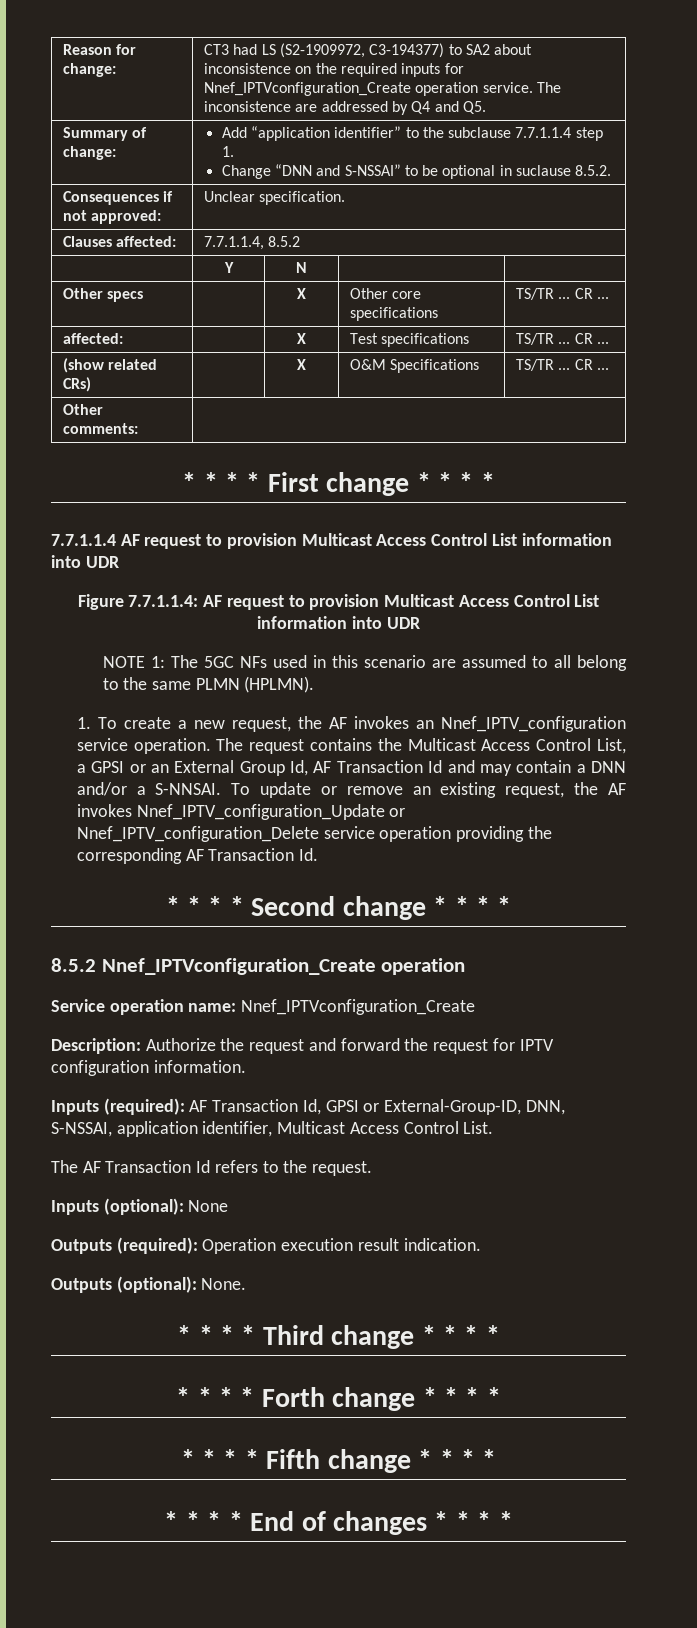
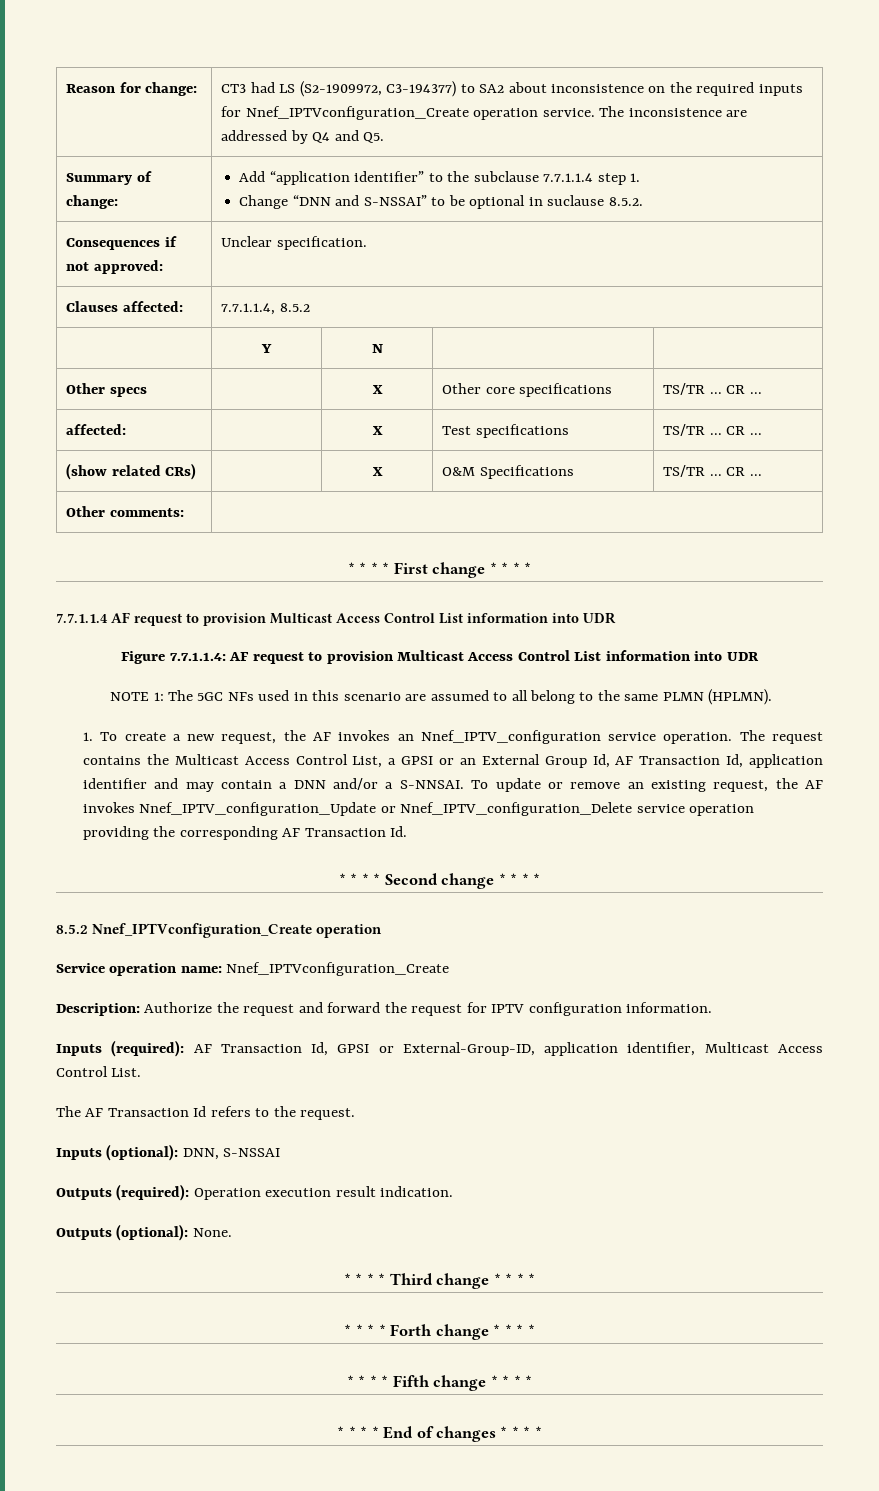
[428,760,443,773] Id -> [726,754,824,768] [83,778,148,789] Id, application identifier
[525,1100,565,1115] [51,1122,112,1137] DNN, S-NSSAI, -> (535, 1049) none
[103,1198,229,1215] (optional): None -> [106,1144,281,1161] (optional): DNN, S-NSSAI

